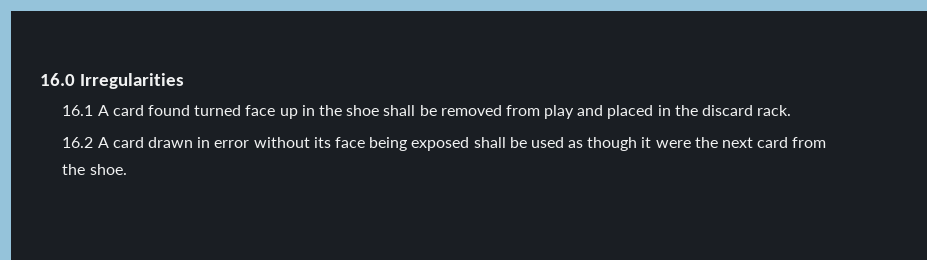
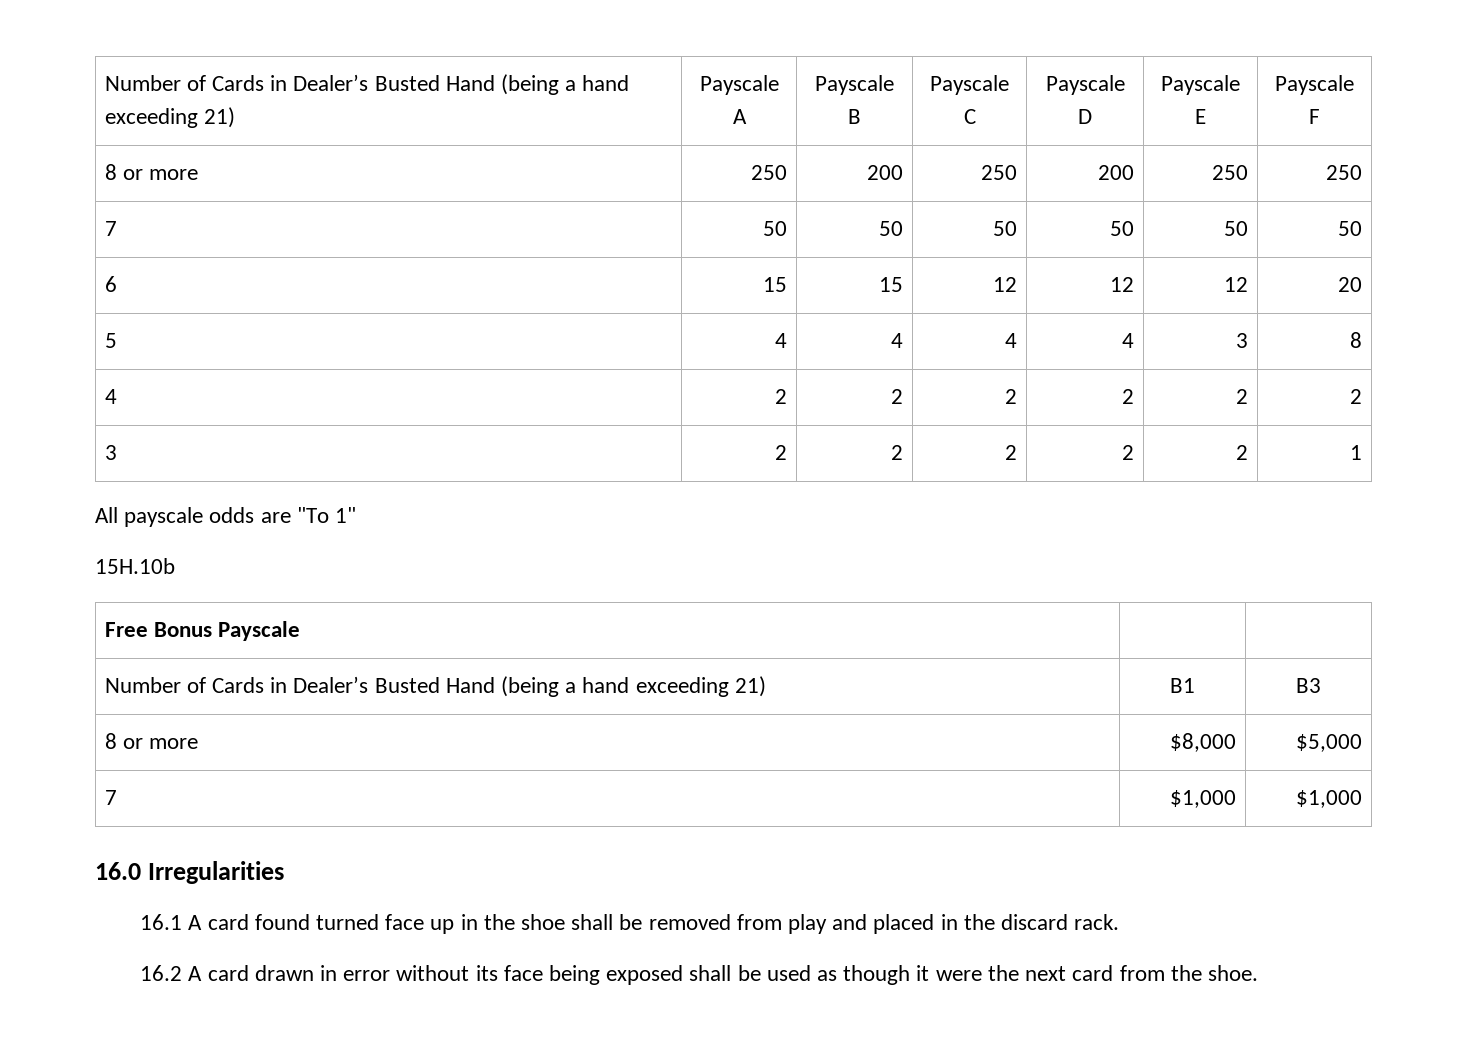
(40, 79) none -> [104,74,630,95] [104,107,235,128] [699,75,779,95] [732,109,747,124] [815,75,894,95] [848,109,861,124] [930,75,1009,95] [963,109,976,124] [1045,75,1125,95] [1078,109,1092,124] [1161,75,1240,95] [1195,109,1206,124] [1275,75,1354,95] [1309,109,1320,124] [104,164,198,180] [751,165,788,180] [867,165,904,180] [981,165,1018,180] [1098,165,1135,180] [1212,165,1249,180] [1326,165,1363,180] [104,221,117,236] [763,221,788,236] [879,221,904,236] [993,221,1018,236] [1110,221,1135,236] [1224,221,1249,236] [1338,221,1363,236] [104,276,117,292] [763,277,788,292] [879,277,904,292] [993,277,1018,292] [1110,277,1135,292] [1224,277,1249,292] [1338,277,1363,292] [104,333,117,348] [775,333,788,348] [891,333,904,348] [1005,333,1018,348] [1122,333,1135,348] [1236,333,1249,348] [1350,332,1363,348] [104,389,117,404] [775,389,788,404] [891,389,904,404] [1005,389,1018,404] [1122,389,1135,404] [1236,389,1249,404] [1350,389,1363,404] [104,445,117,460] [775,445,788,460] [891,445,904,460] [1005,445,1018,460] [1122,445,1135,460] [1236,445,1249,460] [1350,445,1363,460] [95,507,357,527] [95,558,175,574] [104,621,300,641] [104,676,766,697] [1170,678,1195,693] [1296,678,1321,693] [104,733,198,749] [1170,733,1237,752] [1296,734,1363,752] [104,790,117,805] [1170,790,1237,808] [1296,790,1363,808] Number of Cards in Dealer’s Busted Hand (being a hand exceeding 21) | Payscale A | Payscale B | Payscale C | Payscale D | Payscale E | Payscale F // 8 or more | 250 | 200 | 250 | 200 | 250 | 250 // 7 | 50 | 50 | 50 | 50 | 50 | 50 // 6 | 15 | 15 | 12 | 12 | 12 | 20 // 5 | 4 | 4 | 4 | 4 | 3 | 8 // 4 | 2 | 2 | 2 | 2 | 2 | 2 // 3 | 2 | 2 | 2 | 2 | 2 | 1 // All payscale odds are "To 1" // 15H.10b // Free Bonus Payscale | | // Number of Cards in Dealer’s Busted Hand (being a hand exceeding 21) | B1 | B3 // 8 or more | $8,000 | $5,000 // 7 | $1,000 | $1,000 //

